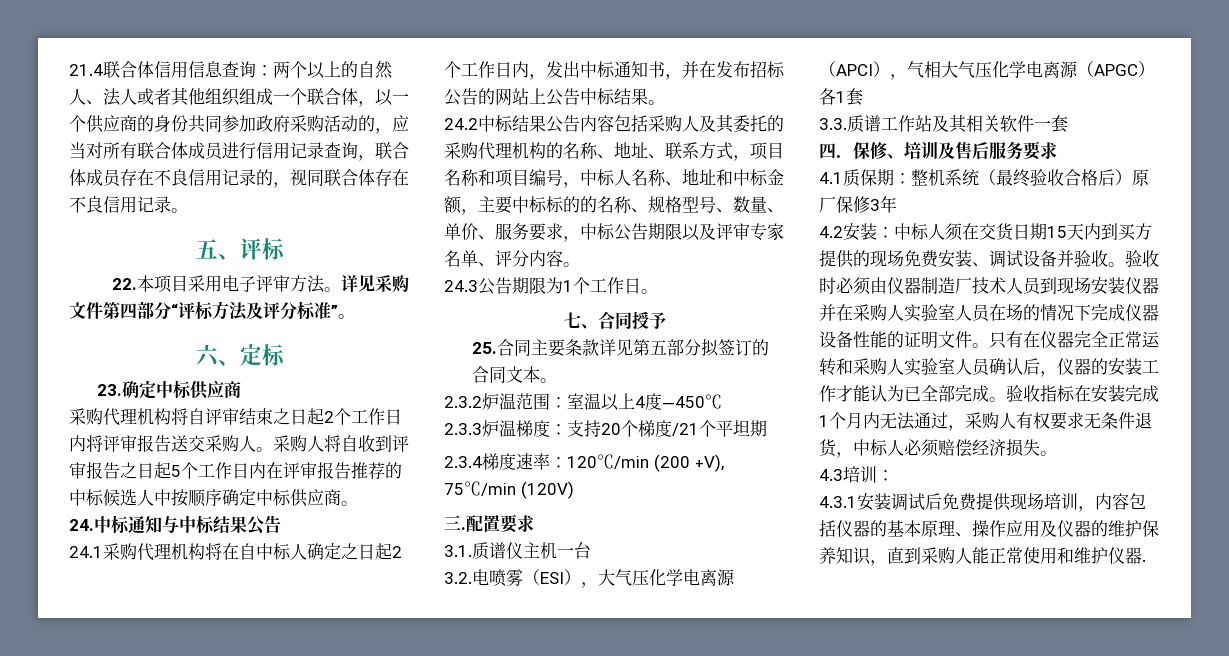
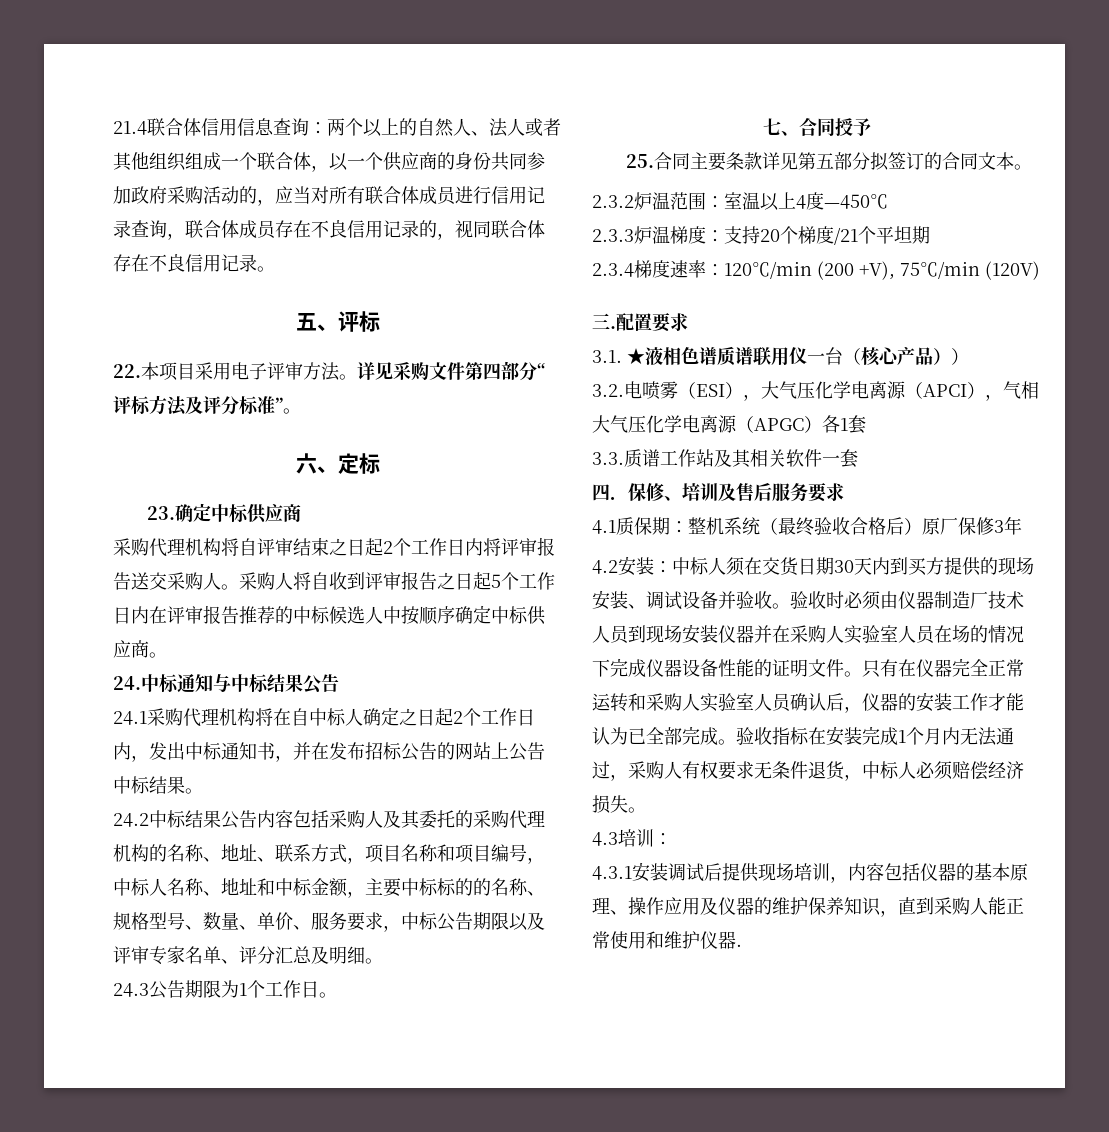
[529,250,563,267] 内容 -> [275,946,365,964] 汇总及明细
[472,542,591,560] 质谱仪主机一台 -> [627,346,969,366] ★液相色谱质谱联用仪一台（核心产品））
[1047,226,1067,238] 15 -> [834,560,854,573] 30
[904,250,939,268] 免费 -> (1034, 566) none
[942,493,977,511] 免费 -> (722, 872) none

